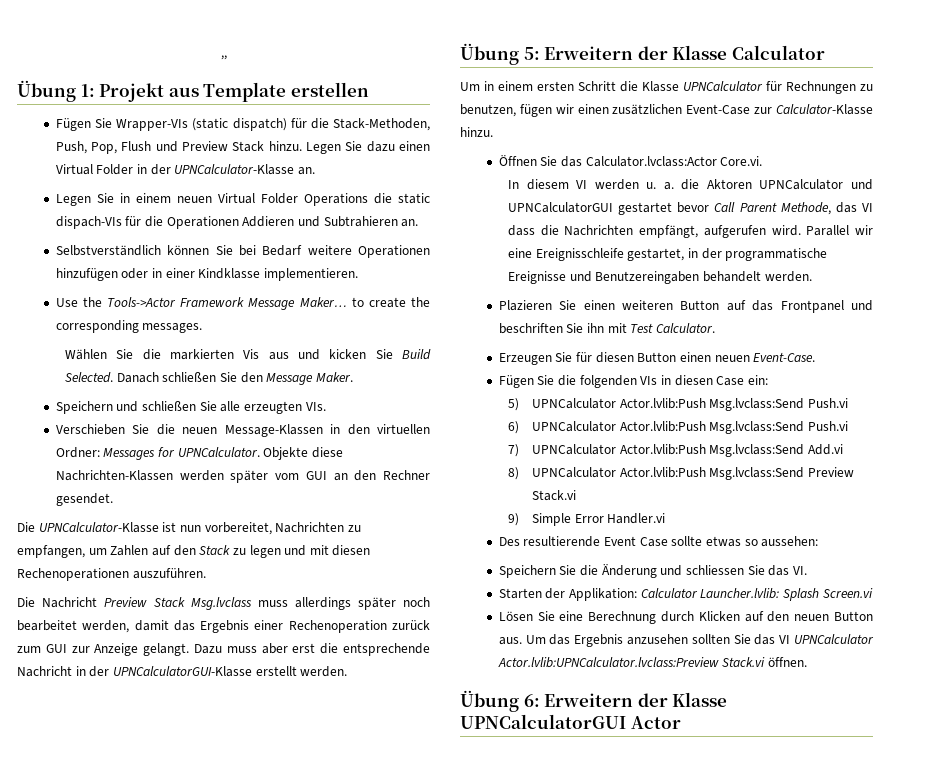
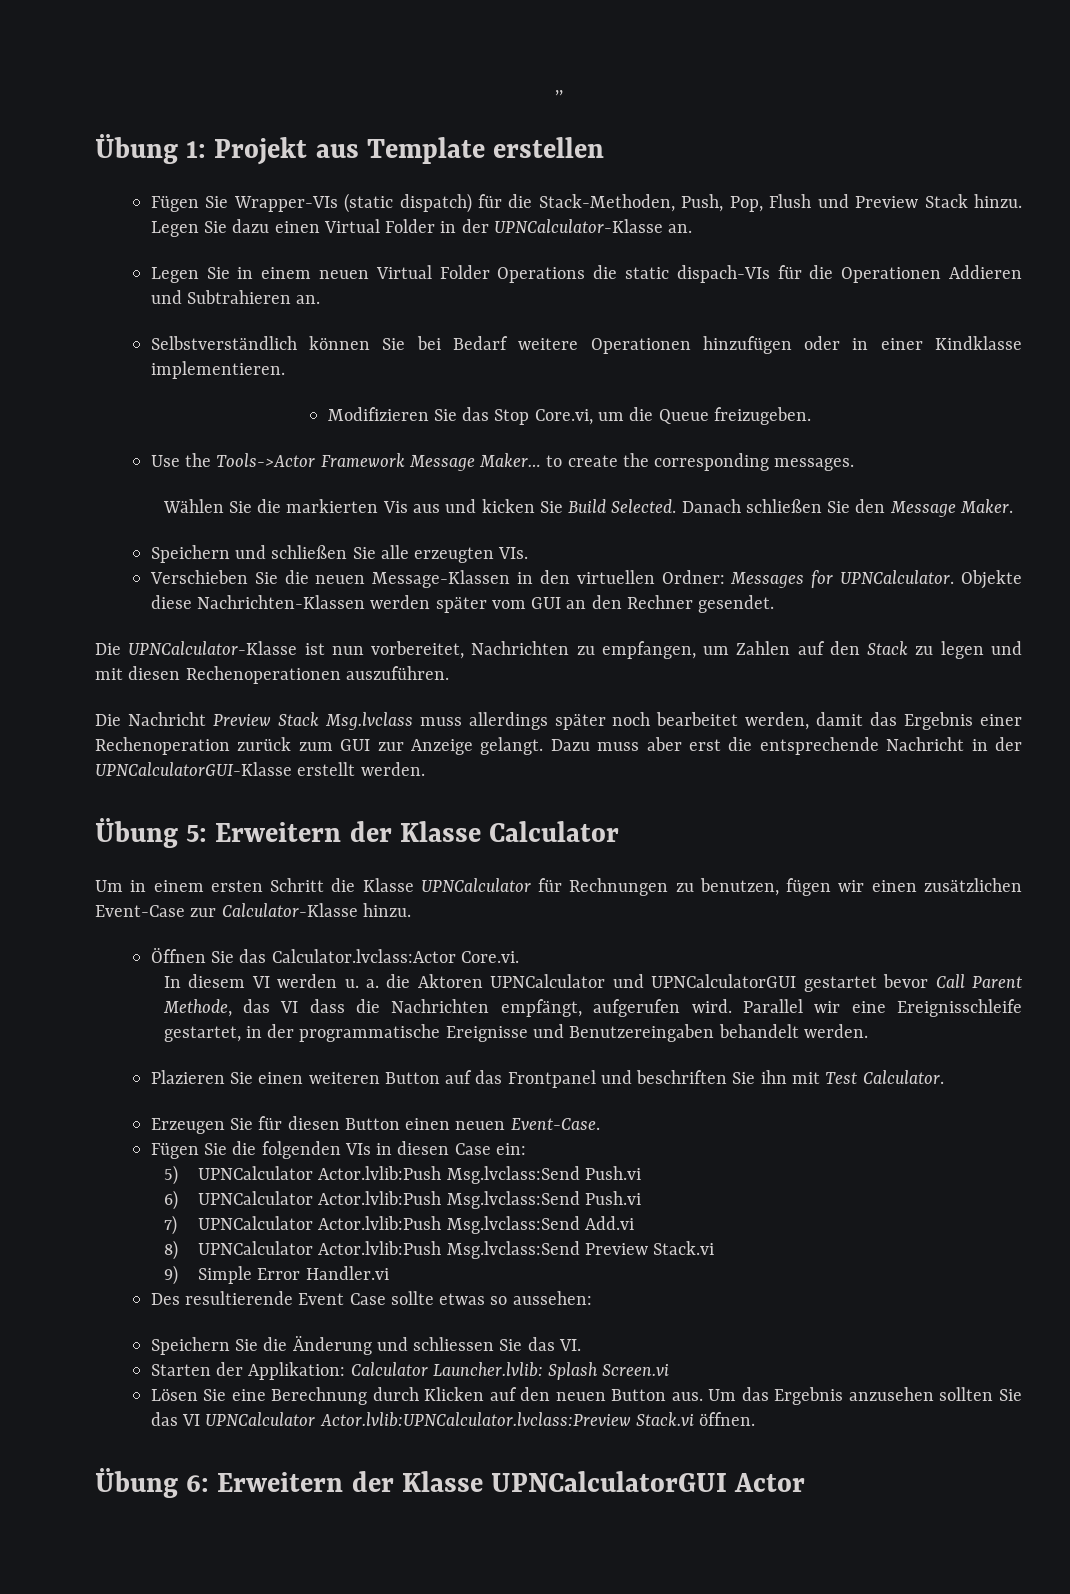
(359, 274) none -> [327,407,811,425] // Modifizieren Sie das Stop Core.vi, um die Queue freizugeben.

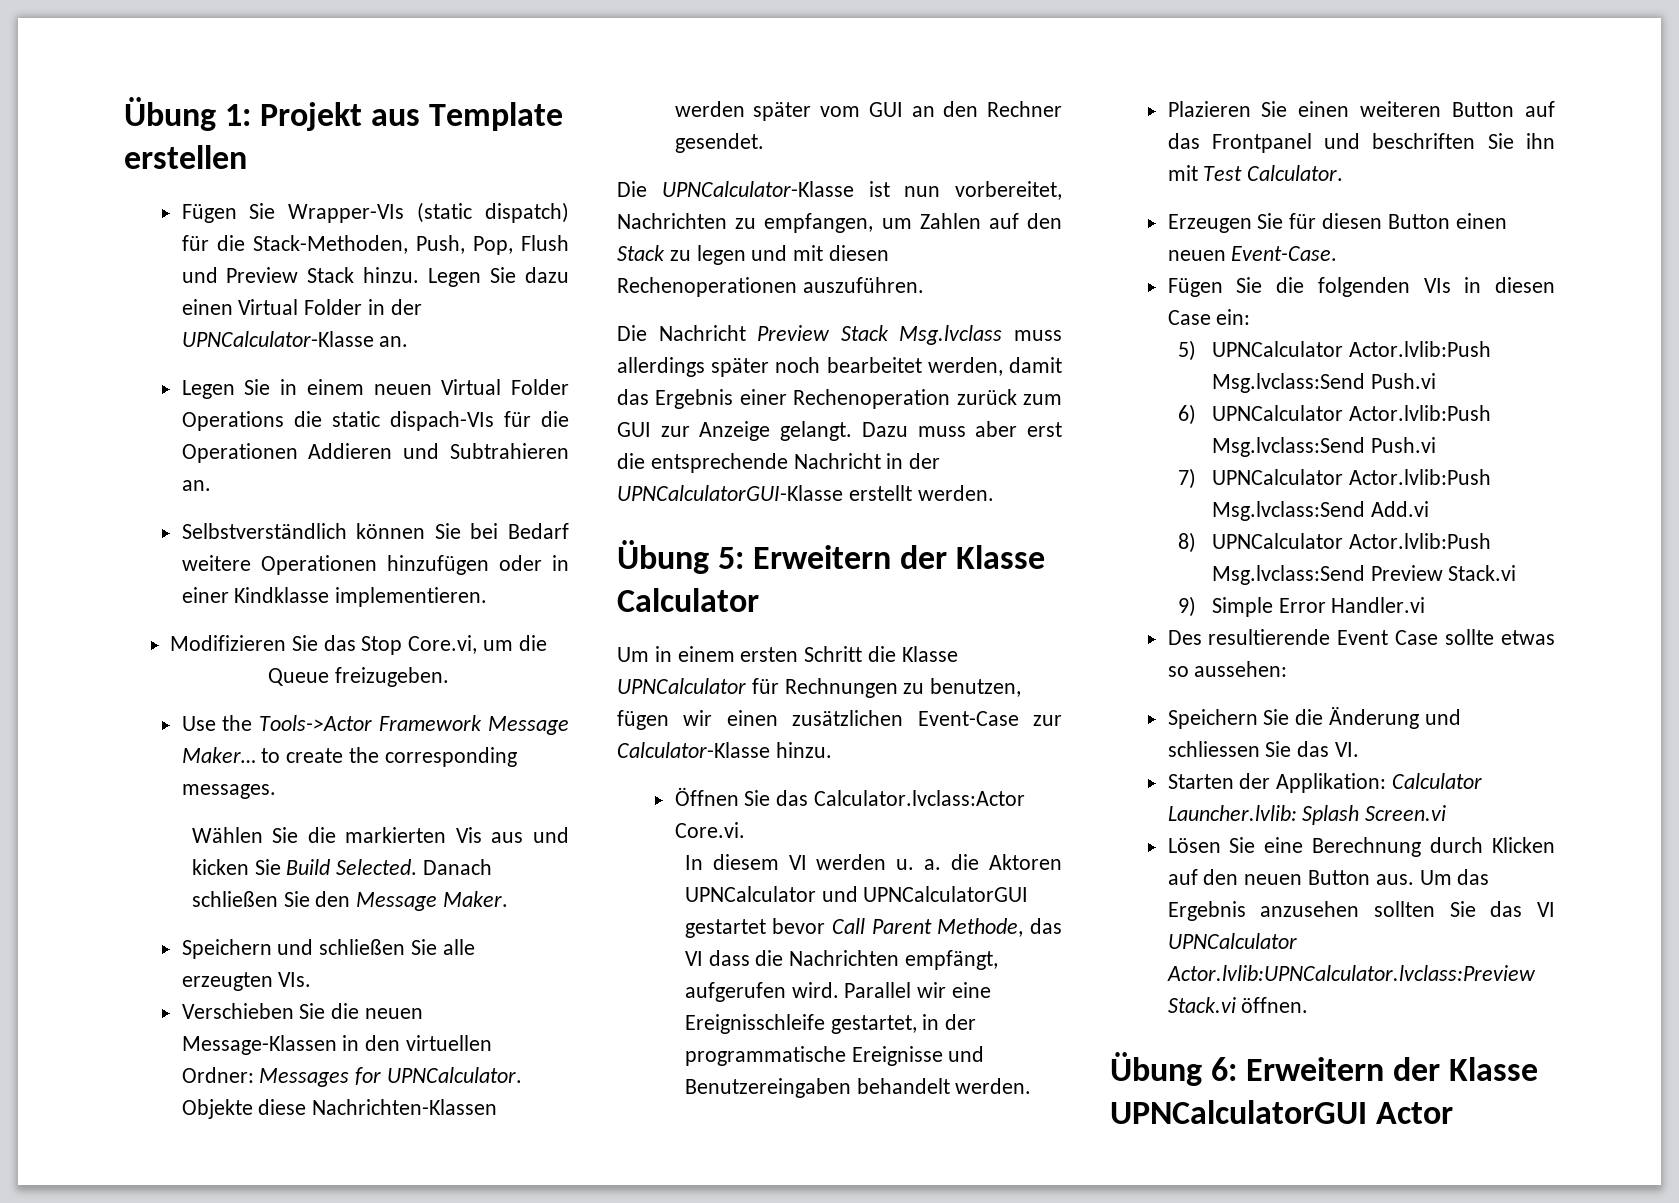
[554,90,563,96] ,, // -> (124, 114) none

